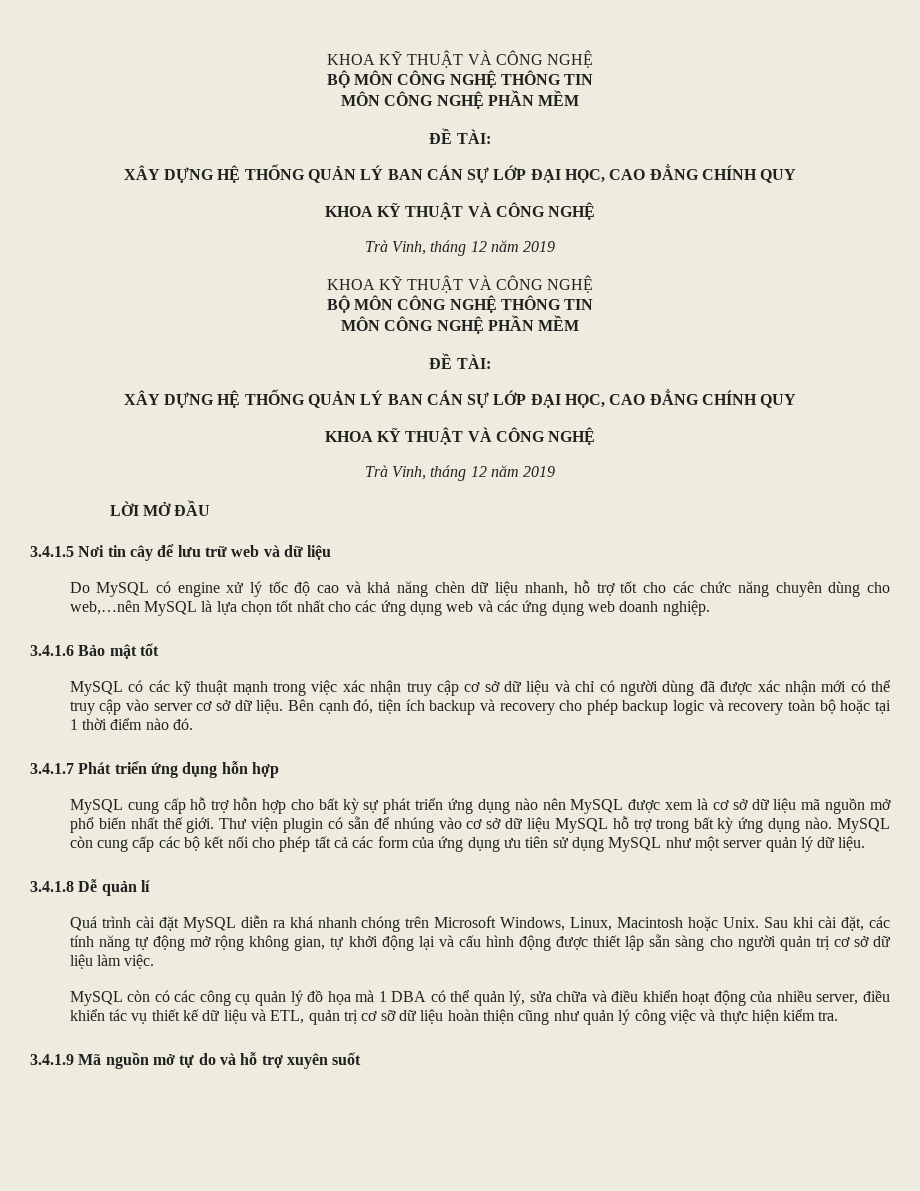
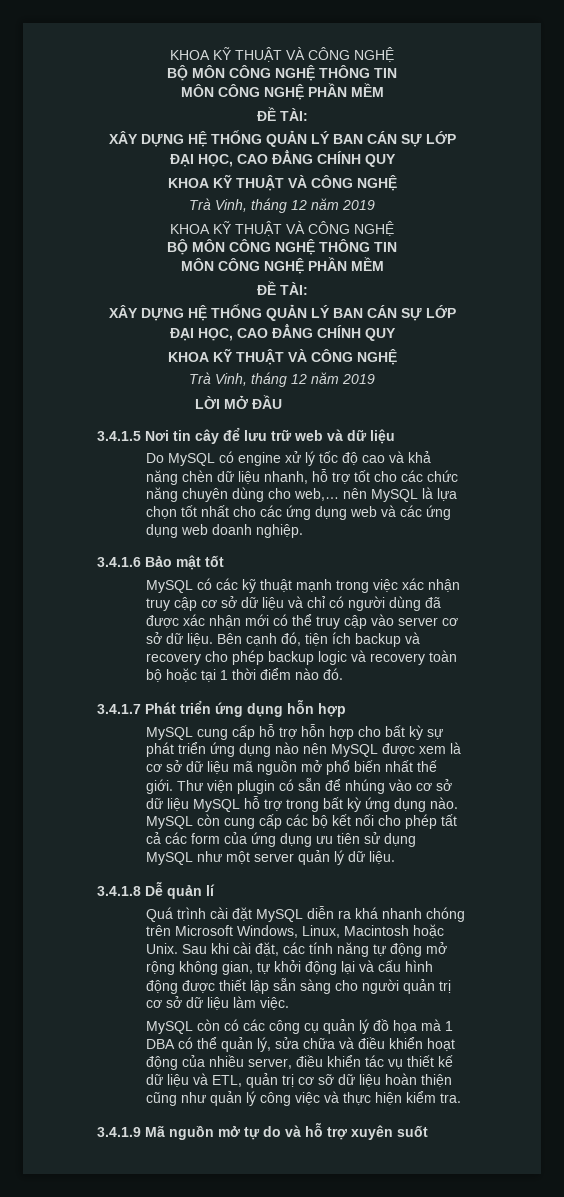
[69,600,140,615] web,…nên -> [294,488,368,501] web,… nên

